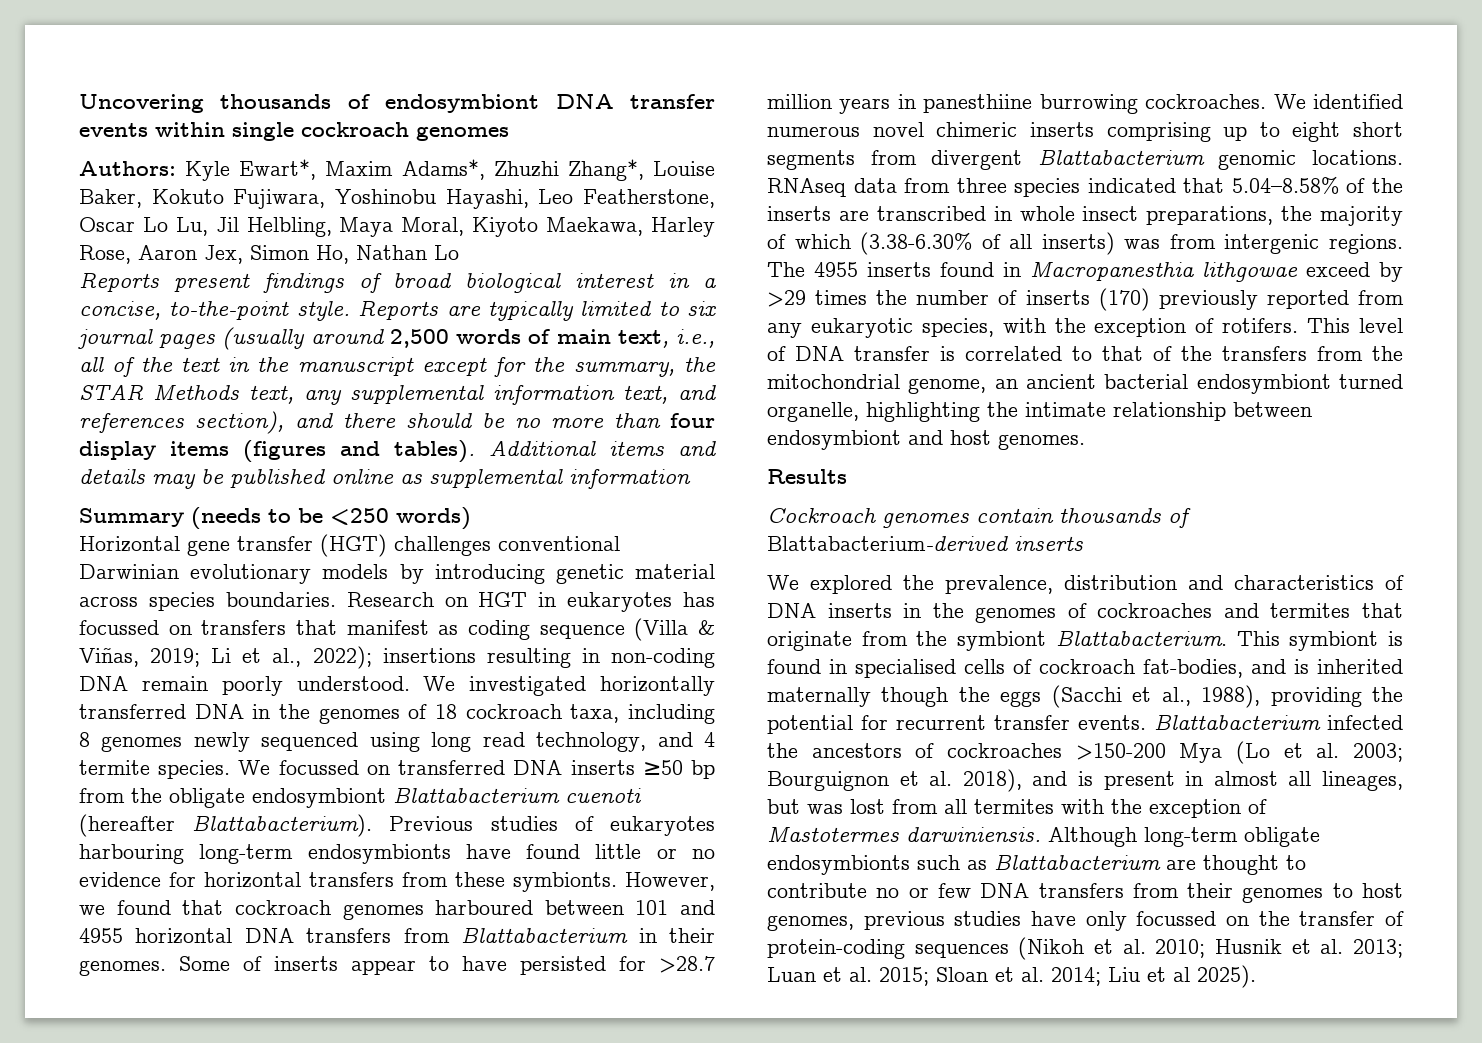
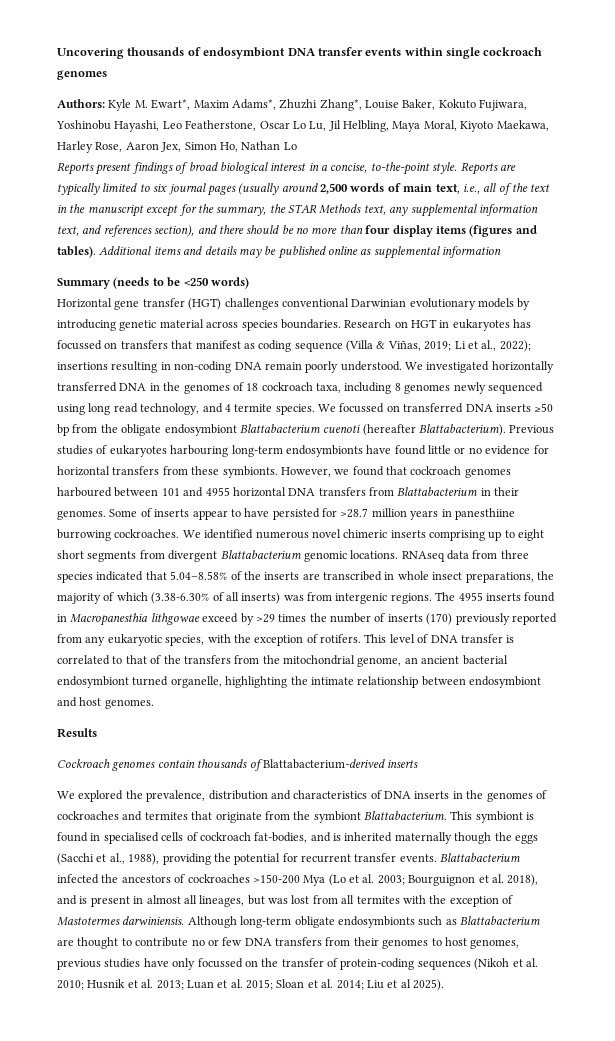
(231, 171) none -> [134,100,148,108] M.

